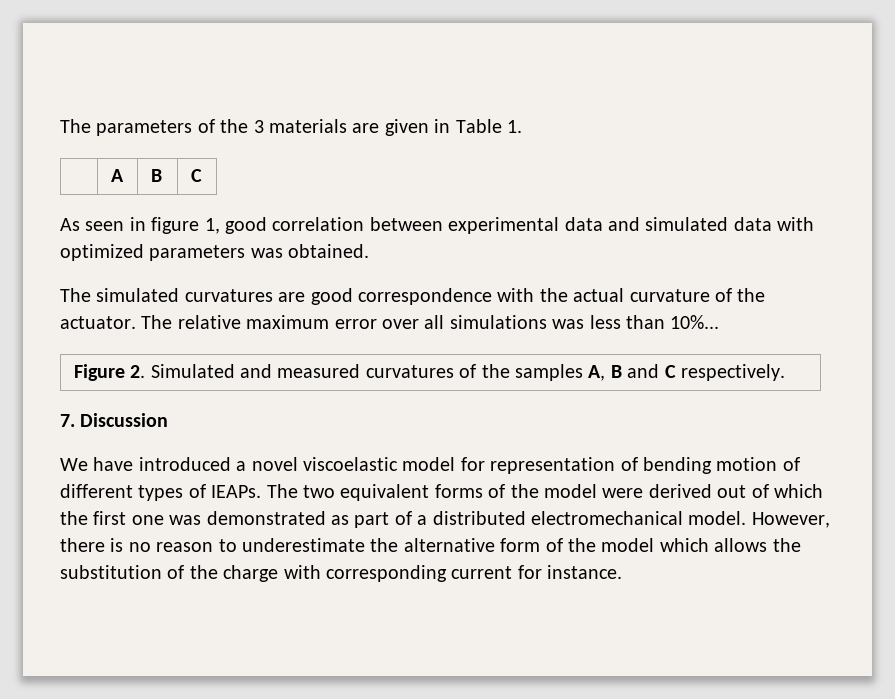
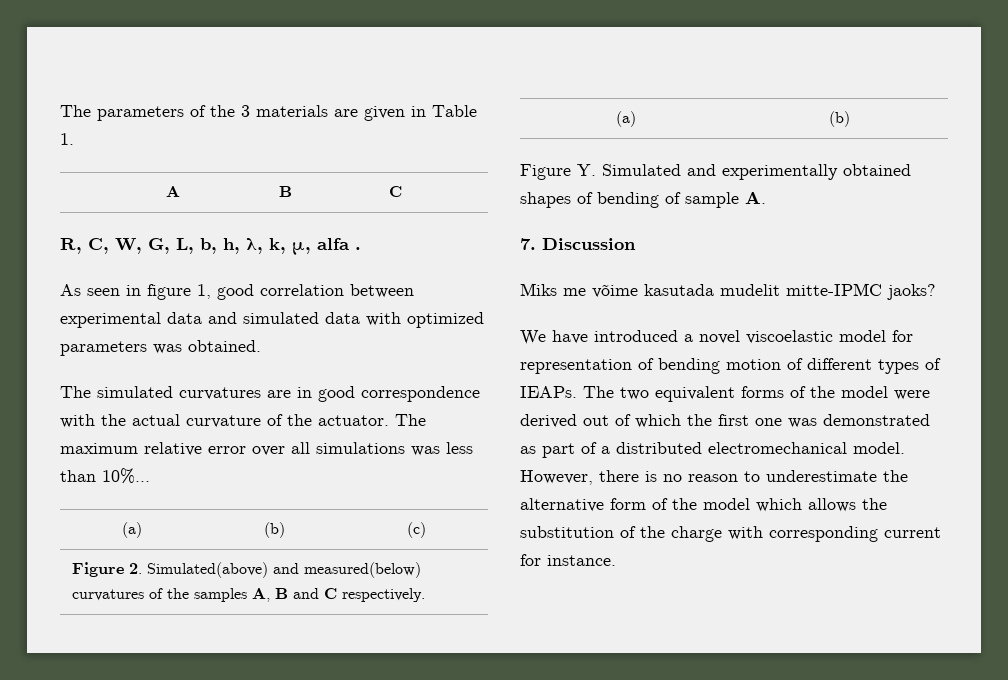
(202, 175) none -> [60,238,361,255] // R, C, W, G, L, b, h, λ, k, μ, alfa .
(306, 297) none -> [297,387,312,398] in
[177,315,330,329] relative maximum -> [60,442,202,456] maximum relative
(720, 322) none -> [121,522,142,538] [263,522,285,538] [407,522,426,538] // (a) | (b) | (c)
[150,364,361,378] Simulated and measured -> [146,562,421,578] Simulated(above) and measured(below)
[60,413,169,427] // 7. Discussion -> [616,111,636,127] [829,111,850,127] [520,164,911,180] [520,191,766,208] [520,238,636,250] [520,283,936,300] // (a) | (b) // Figure Y. Simulated and experimentally obtained shapes of bending of sample A. // 7. Discussion // Miks me võime kasutada mudelit mitte-IPMC jaoks?

